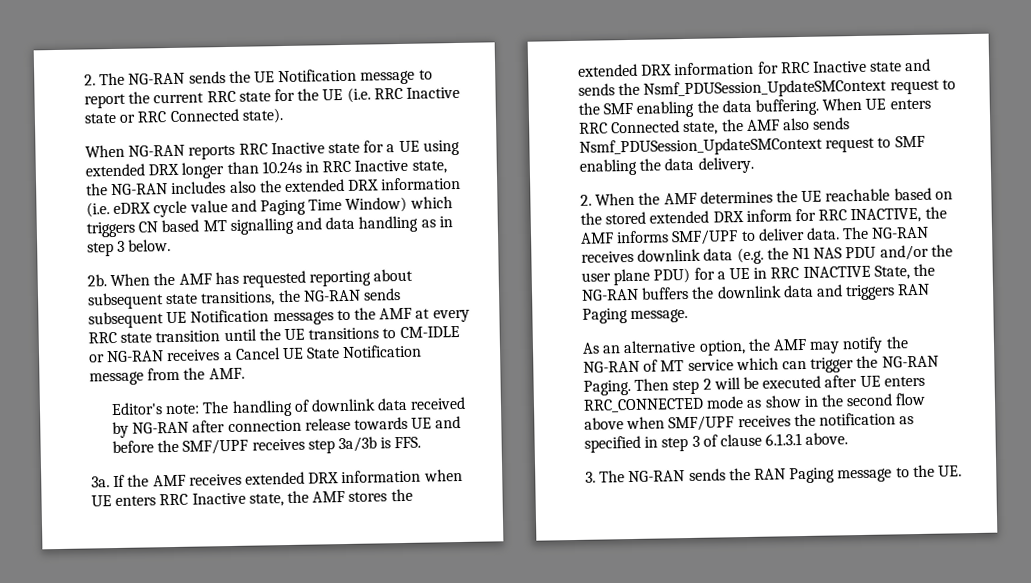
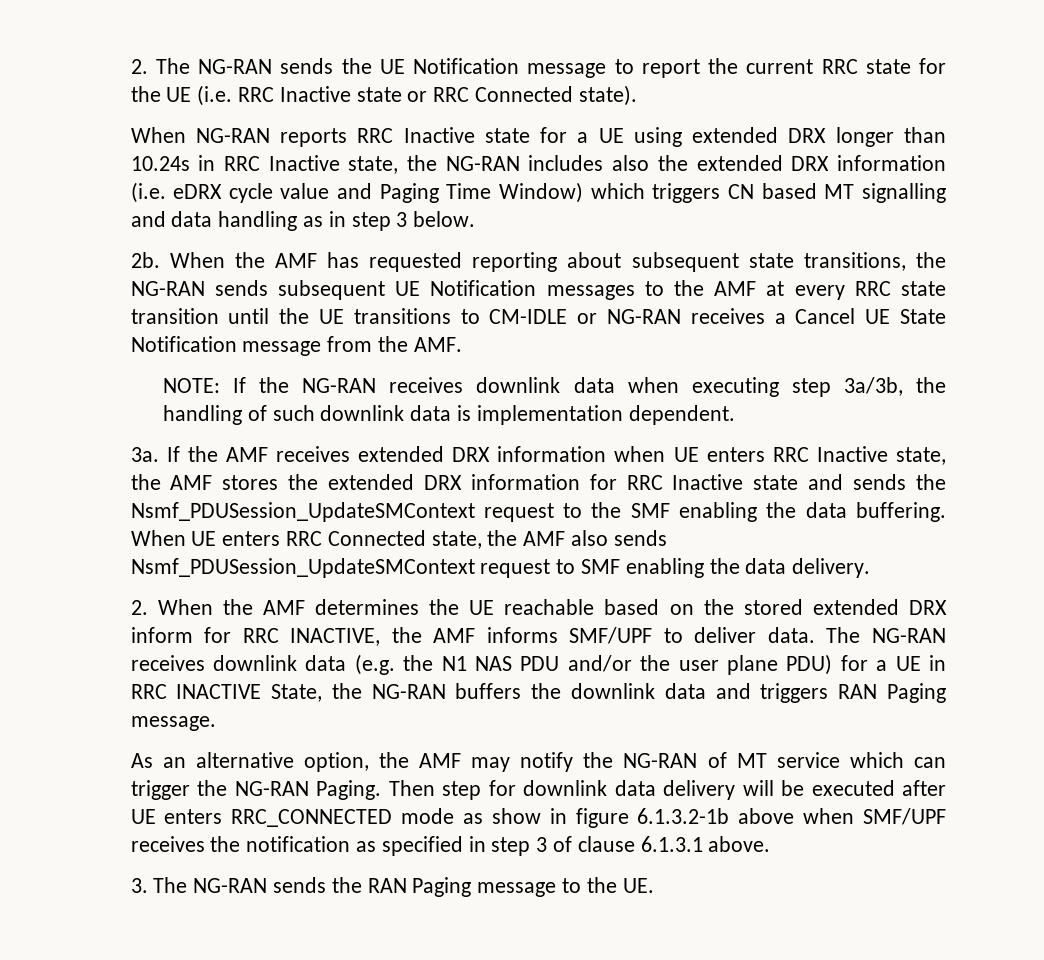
[111,401,230,416] Editor's note: The -> [163,377,946,397] NOTE: If the NG-RAN receives downlink data when executing step 3a/3b, the
[310,396,467,412] [112,415,462,439] [112,436,422,455] downlink data received by NG-RAN after connection release towards UE and before the SMF/UPF receives step 3a/3b is FFS. -> [272,405,735,425] such downlink data is implementation dependent.
[702,378,712,390] 2 -> [488,780,736,800] for downlink data delivery
[820,392,927,407] the second flow -> [575,808,730,828] figure 6.1.3.2-1b

